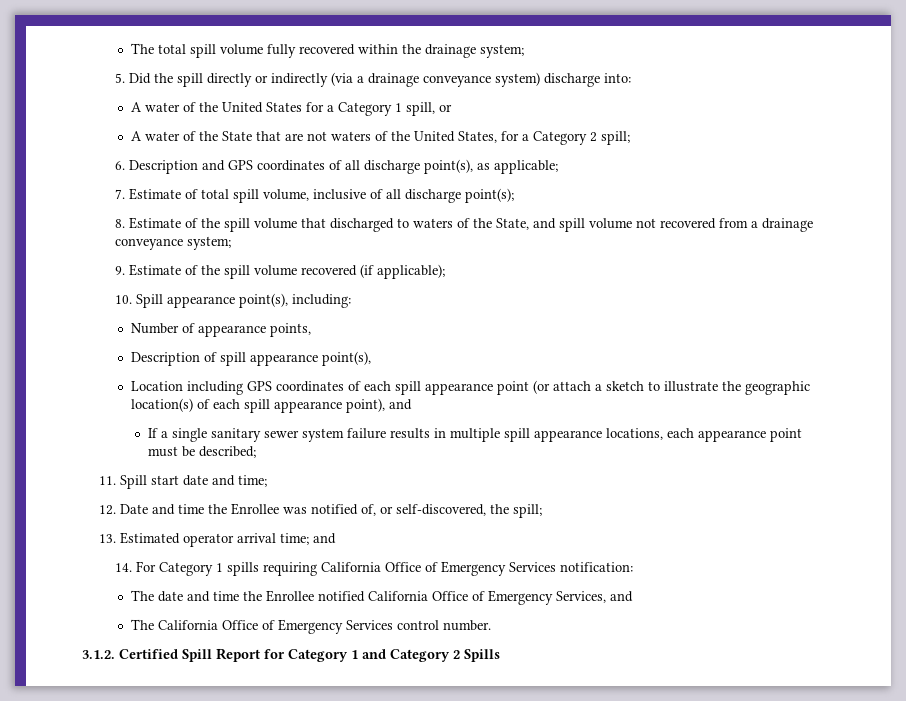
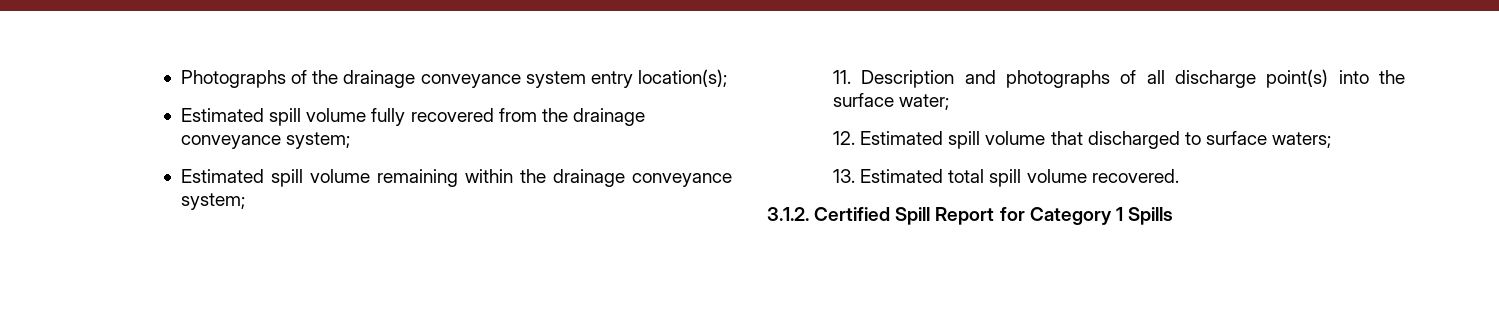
[131,43,356,58] The total spill volume fully recovered -> [180,69,727,88] [180,108,645,126] [180,132,351,149] [180,169,458,187] Photographs of the drainage conveyance system entry location(s); // Estimated spill volume fully recovered from the drainage conveyance system; // Estimated spill volume remaining
[480,44,525,58] [115,72,632,87] [131,102,453,116] [131,131,631,145] [115,159,559,174] [115,188,515,203] [115,217,221,229] system; // 5. Did the spill directly or indirectly (via a drainage conveyance system) discharge into: // A water of the United States for a Category 1 spill, or // A water of the State that are not waters of the United States, for a Category 2 spill; // 6. Description and GPS coordinates of all discharge point(s), as applicable; // 7. Estimate of total spill volume, inclusive of all discharge point(s); // 8. Estimate of the -> [632,173,733,187] [180,193,245,210] [833,69,1405,88] [833,93,950,110] [833,131,944,145] conveyance system; // 11. Description and photographs of all discharge point(s) into the surface water; // 12. Estimated
[413,218,814,232] [115,236,232,250] [115,264,446,279] [115,293,352,308] [131,323,312,337] [131,351,372,366] [131,380,811,395] [131,398,413,413] [147,428,802,442] [147,446,256,458] [98,475,267,489] [98,503,542,518] [98,532,336,547] [115,561,634,576] [131,590,634,605] [131,619,492,634] waters of the State, and spill volume not recovered from a drainage conveyance system; // 9. Estimate of the spill volume recovered (if applicable); // 10. Spill appearance point(s), including: // Number of appearance points, // Description of spill appearance point(s), // Location including GPS coordinates of each spill appearance point (or attach a sketch to illustrate the geographic location(s) of each spill appearance point), and // If a single sanitary sewer system failure results in multiple spill appearance locations, each appearance point must be described; // 11. Spill start date and time; // 12. Date and time the Enrollee was notified of, or self-discovered, the spill; // 13. Estimated operator arrival time; and // 14. For Category 1 spills requiring California Office of Emergency Services notification: // The date and time the Enrollee notified California Office of Emergency Services, and // The California Office of Emergency Services control number. -> [1206,131,1332,148] [833,169,1179,187] surface waters; // 13. Estimated total spill volume recovered.
[362,649,460,662] and Category 2 -> (1123, 214) none

